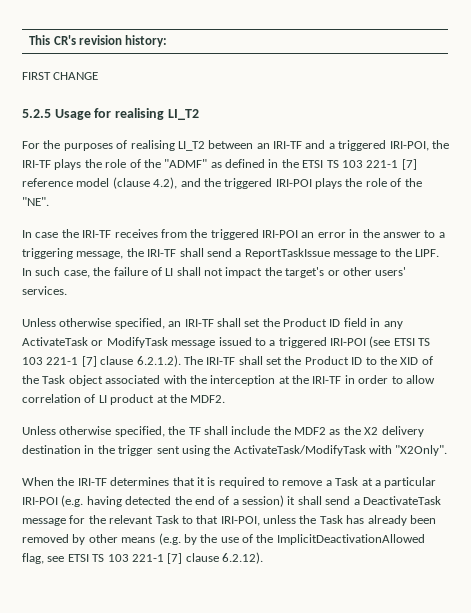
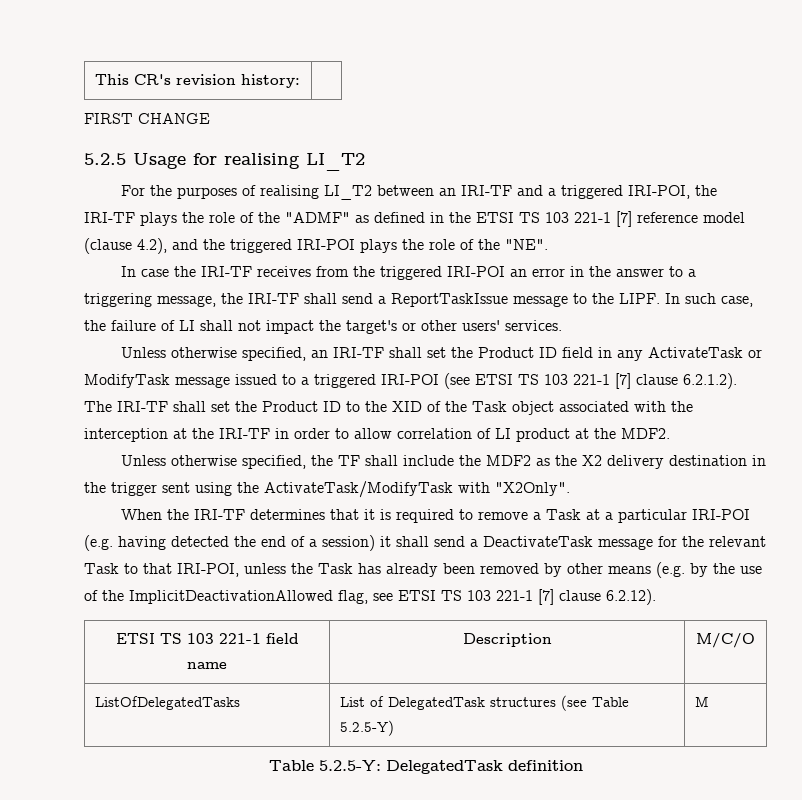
(263, 558) none -> [115,633,299,644] [187,662,227,669] [462,633,552,647] [696,633,755,648] [94,696,240,710] [339,695,629,711] [339,720,394,736] [694,696,709,707] [268,760,583,774] // ETSI TS 103 221-1 field name | Description | M/C/O // ListOfDelegatedTasks | List of DelegatedTask structures (see Table 5.2.5-Y) | M // Table 5.2.5-Y: DelegatedTask definition

